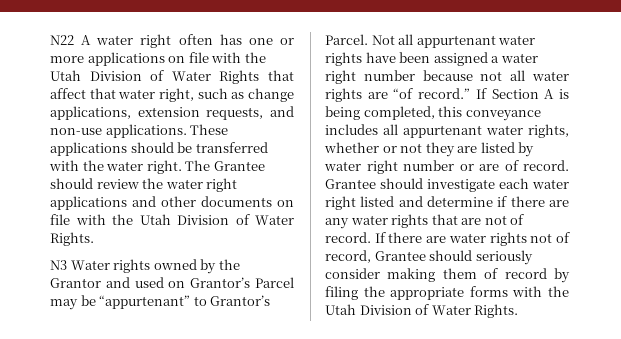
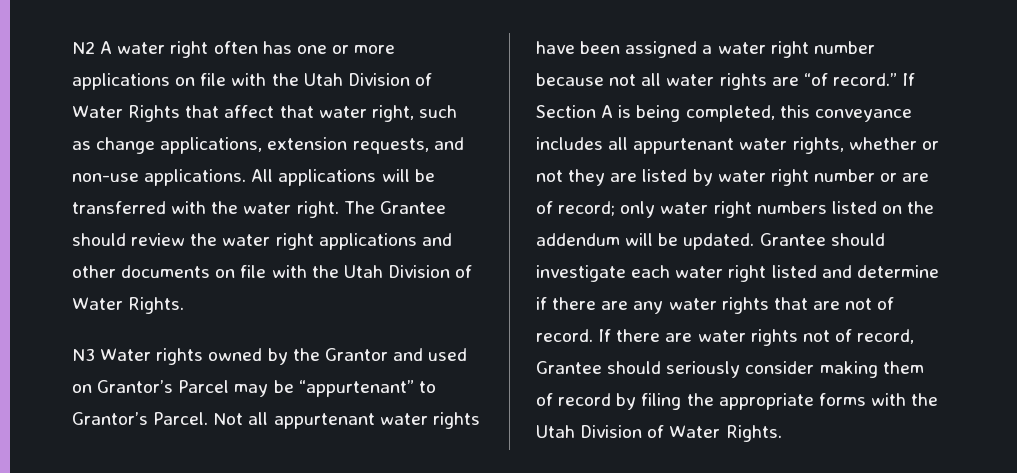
[50,35,74,45] N22 -> [72,41,95,54] N2
[190,124,229,135] [50,142,174,156] These applications should -> [251,169,410,186] All applications will
[523,160,569,171] record. -> [558,201,935,218] [536,233,755,250] record; only water right numbers listed on the addendum will be updated.

